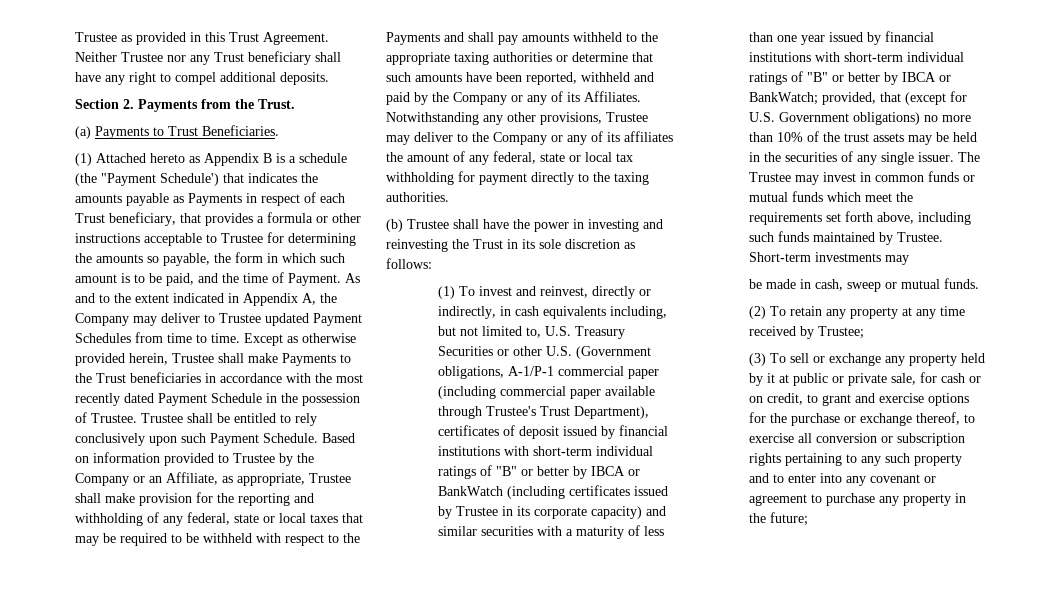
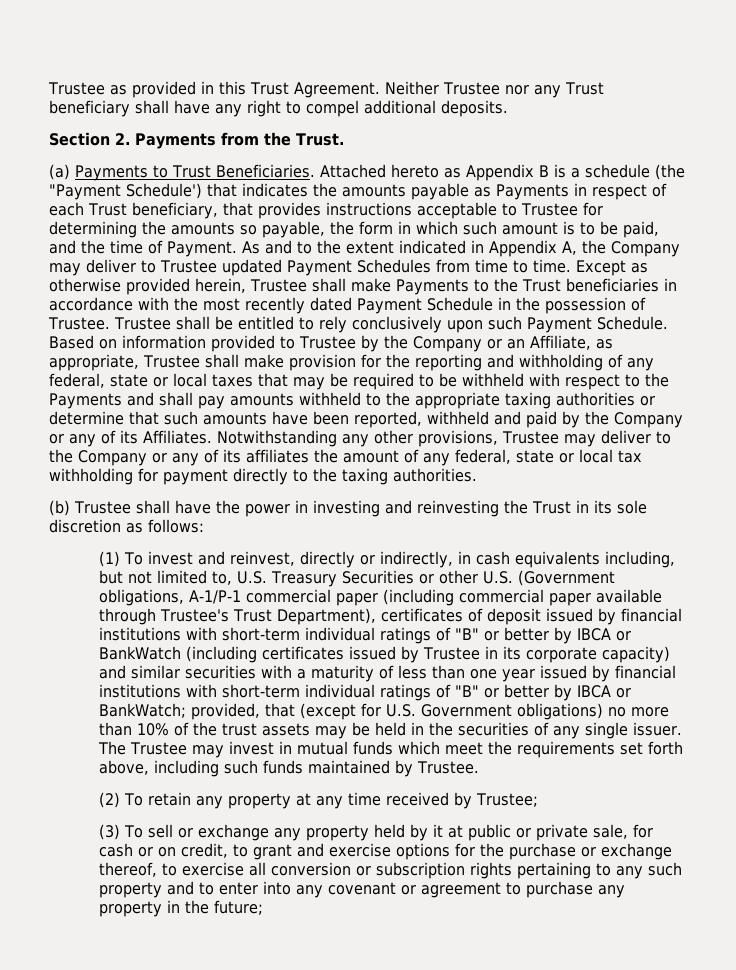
[75,153,92,166] // (1) -> (315, 171) none
[257,212,361,223] a formula or other -> (321, 210) none
[874,171,975,182] common funds or -> (292, 747) none
[748,252,909,265] [748,278,979,292] Short-term investments may // be made in cash, sweep or mutual funds. -> (479, 767) none

